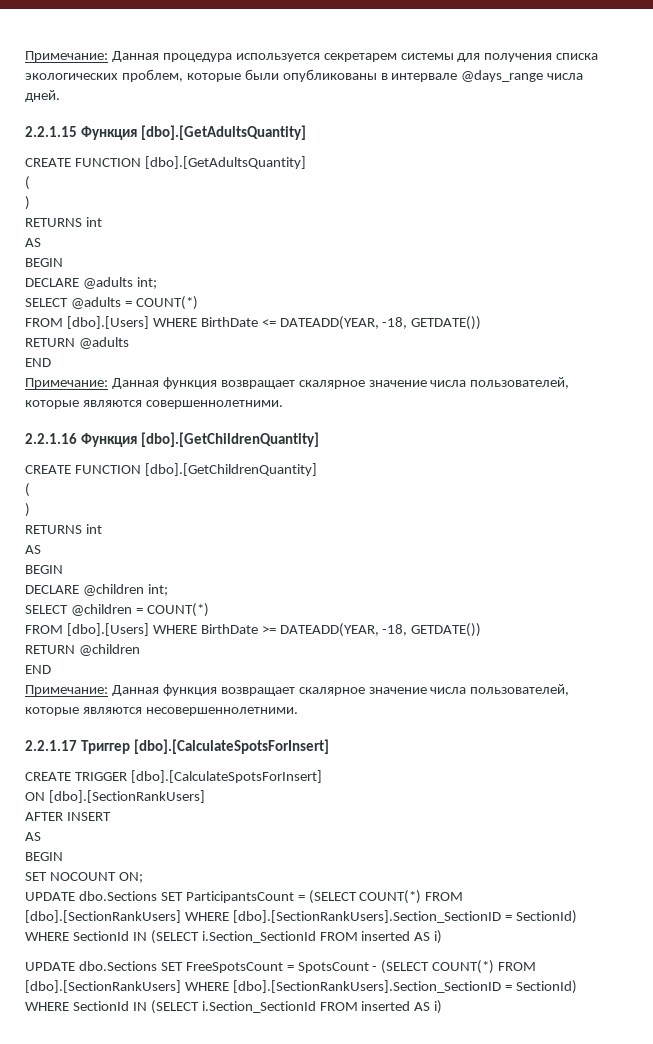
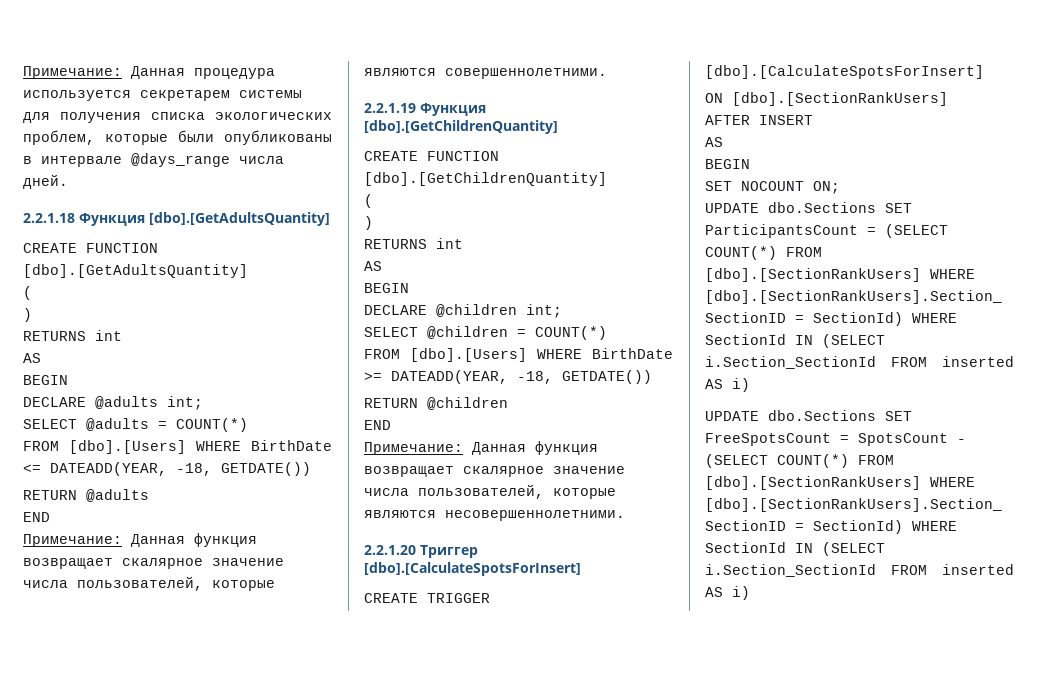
[25,126,77,137] 2.2.1.15 -> [23,213,75,223] 2.2.1.18
[25,433,77,444] 2.2.1.16 -> [364,103,416,113] 2.2.1.19
[25,740,77,751] 2.2.1.17 -> [364,545,416,555] 2.2.1.20

